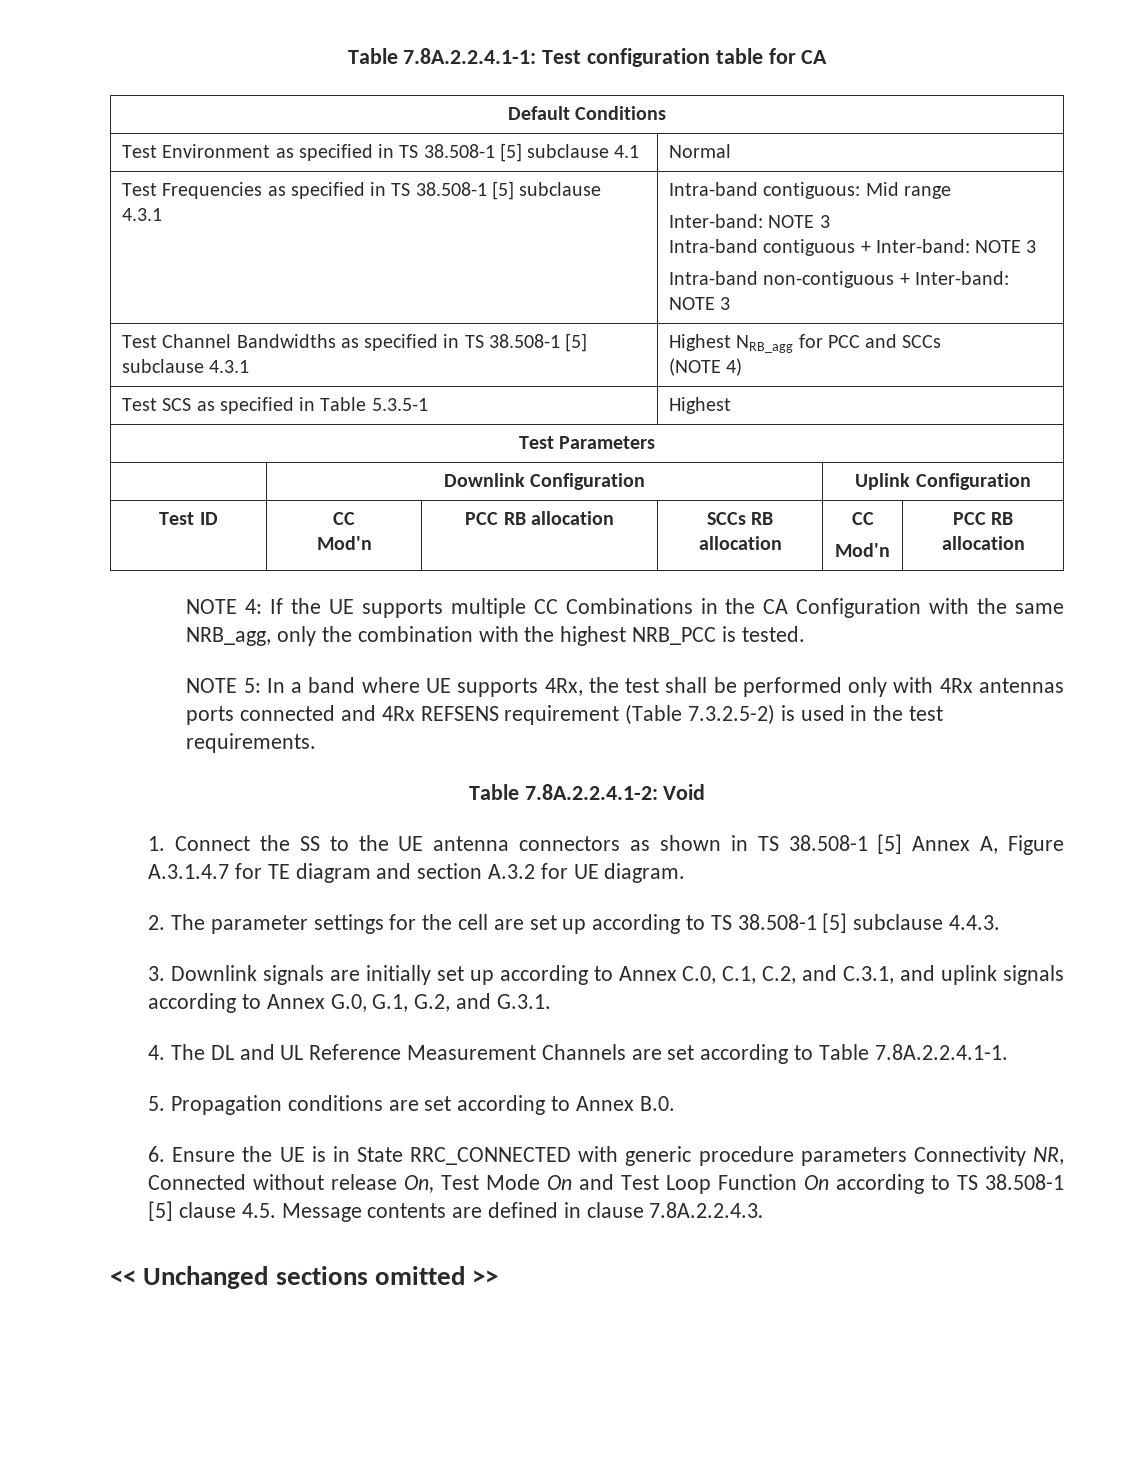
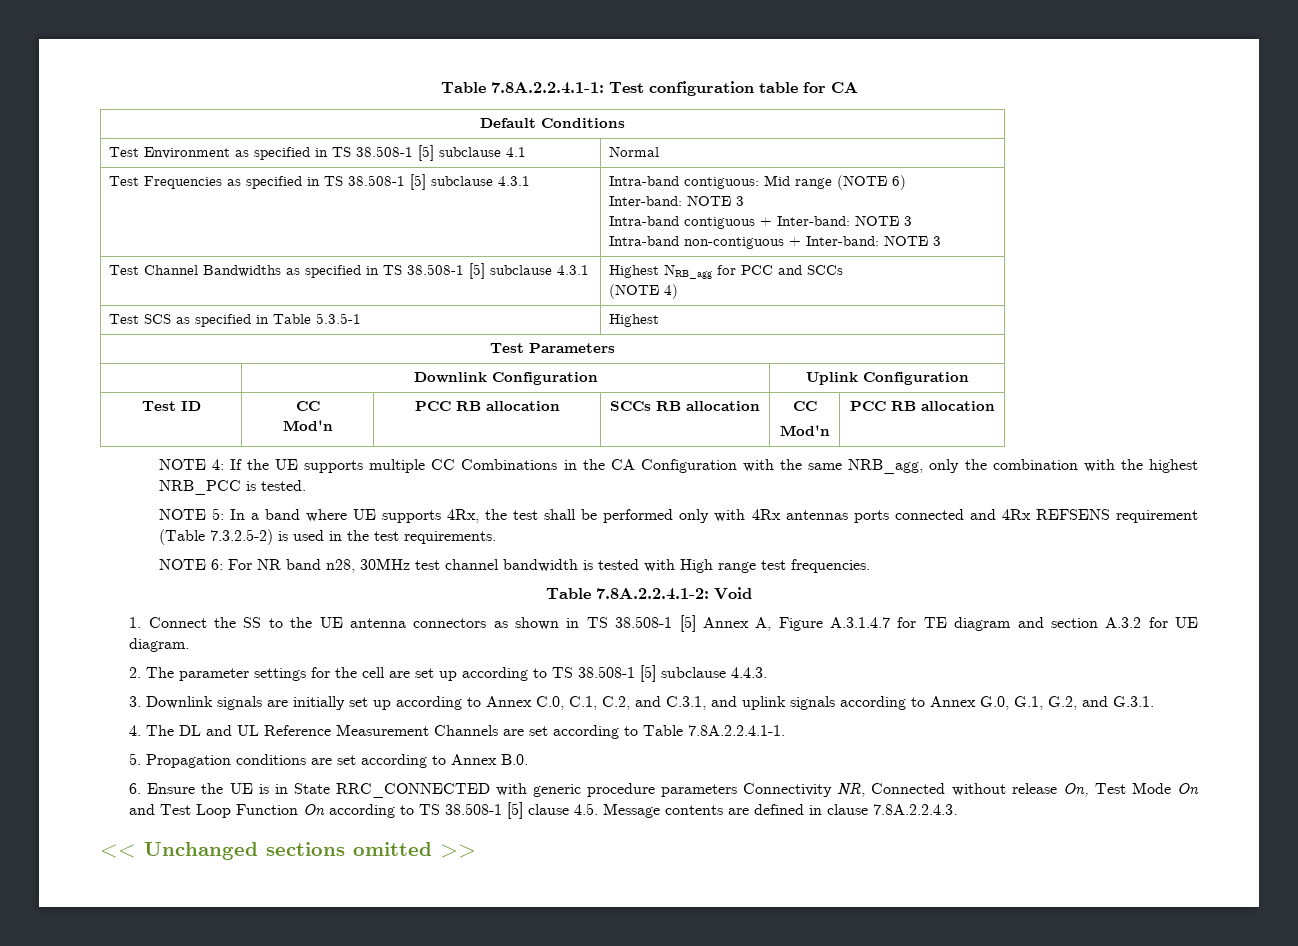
(951, 192) none -> [837,175,907,190] (NOTE 6)
(317, 743) none -> [158,558,870,573] // NOTE 6: For NR band n28, 30MHz test channel bandwidth is tested with High range test frequencies.

